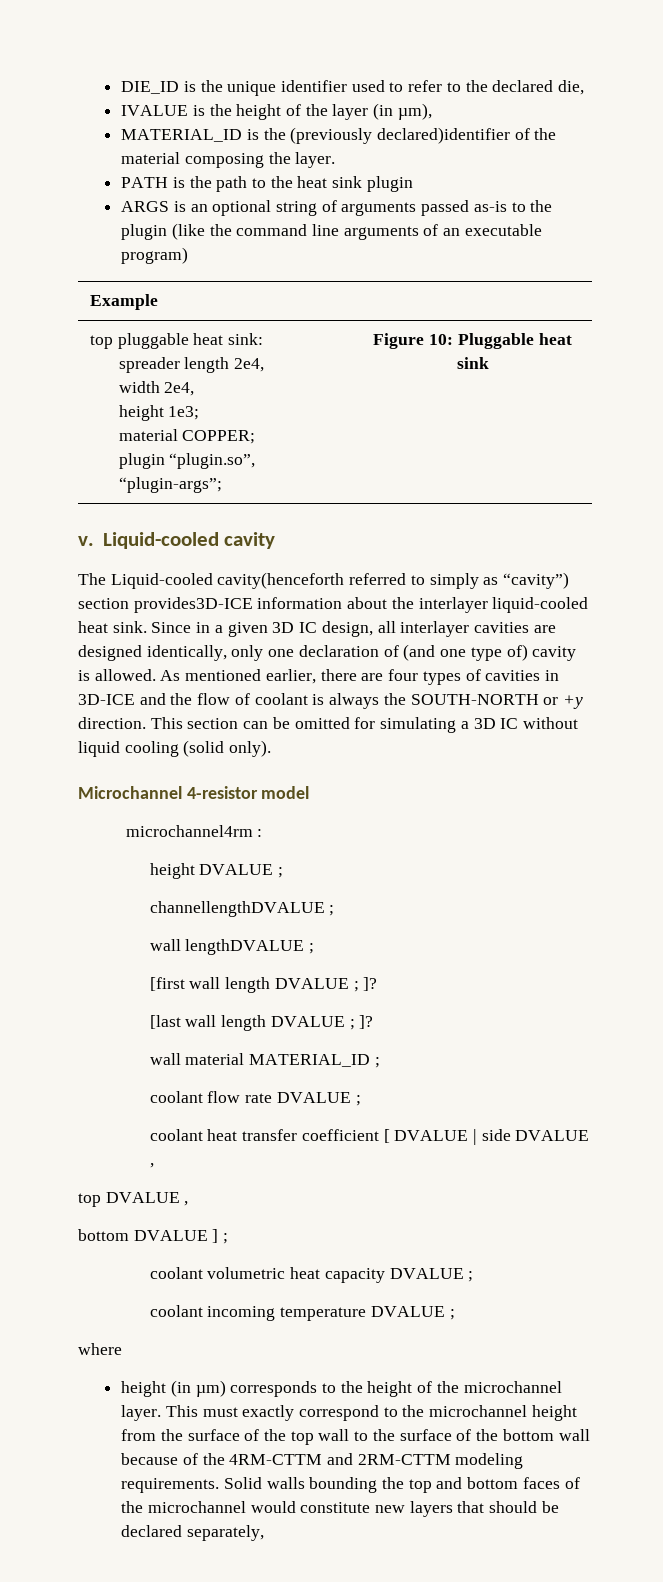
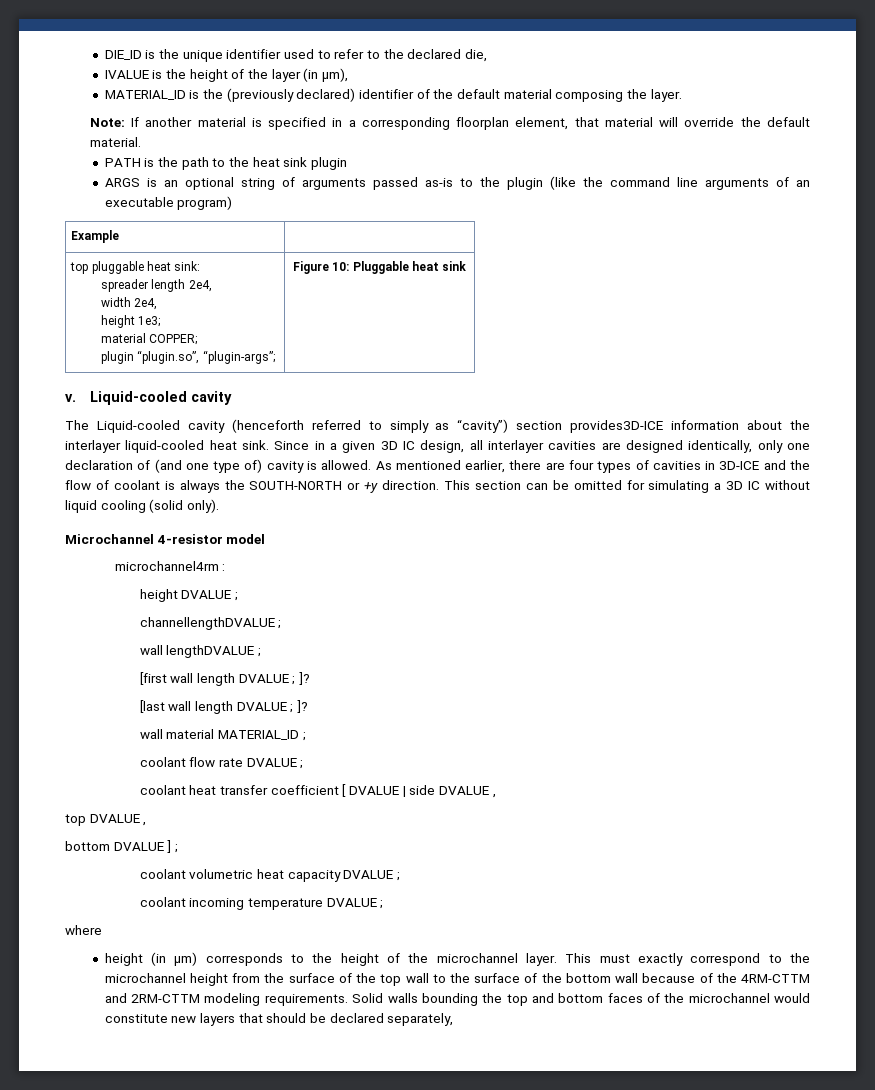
[377,127,557,144] declared)identifier of the -> [296,88,500,102] declared) identifier of the default
(336, 160) none -> [89,117,810,130] [89,137,141,147] // Note: If another material is specified in a corresponding floorplan element, that material will override the default material.
[217,572,345,589] cavity(henceforth -> [187,419,304,433] cavity (henceforth

